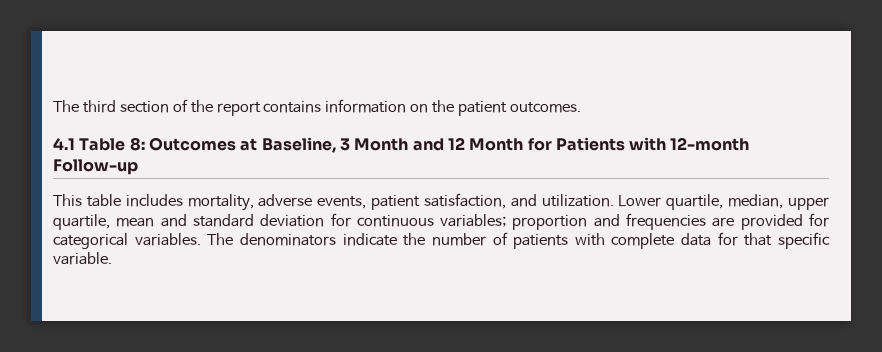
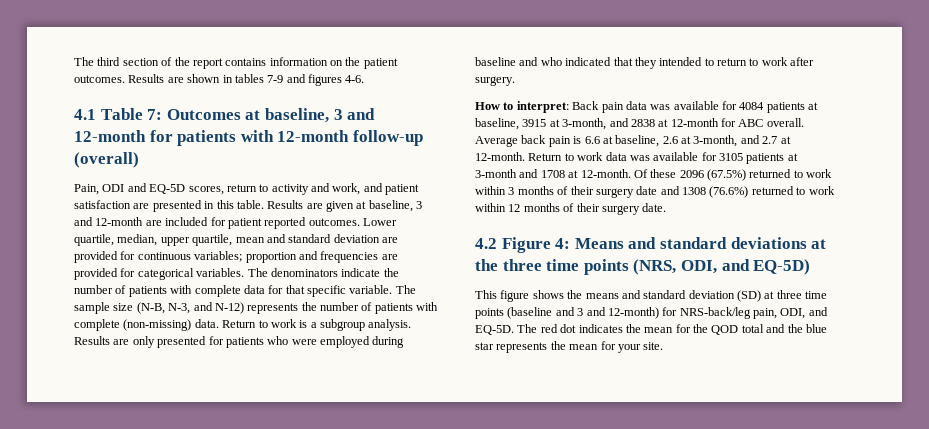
(582, 107) none -> [128,74,365,86] Results are shown in tables 7-9 and figures 4-6.
[129,137,145,151] 8: -> [147,109,163,120] 7:
[261,137,750,153] [53,159,138,175] [53,193,614,211] Baseline, 3 Month and 12 Month for Patients with 12-month Follow-up // This table includes mortality, adverse events, patient satisfaction, and utilization. -> [264,108,376,123] [74,130,423,146] [74,152,139,168] [74,183,420,195] [74,200,423,212] [74,217,360,229] baseline, 3 and 12-month for patients with 12-month follow-up (overall) // Pain, ODI and EQ-5D scores, return to activity and work, and patient satisfaction are presented in this table. Results are given at baseline, 3 and 12-month are included for patient reported outcomes.
(325, 220) none -> [382,237,398,243] [74,251,118,263] are provided
(112, 258) none -> [395,285,416,294] [74,302,439,314] [74,319,412,331] [74,336,405,348] [475,57,815,69] [475,76,515,86] [475,101,819,113] [475,118,804,130] [475,135,791,147] [475,152,798,164] [475,169,833,181] [475,186,835,198] [475,203,667,215] [475,237,827,253] [475,259,811,275] [475,290,828,302] [475,307,828,319] [475,324,827,335] [475,341,664,353] The sample size (N-B, N-3, and N-12) represents the number of patients with complete (non-missing) data. Return to work is a subgroup analysis. Results are only presented for patients who were employed during baseline and who indicated that they intended to return to work after surgery. // How to interpret: Back pain data was available for 4084 patients at baseline, 3915 at 3-month, and 2838 at 12-month for ABC overall. Average back pain is 6.6 at baseline, 2.6 at 3-month, and 2.7 at 12-month. Return to work data was available for 3105 patients at 3-month and 1708 at 12-month. Of these 2096 (67.5%) returned to work within 3 months of their surgery date and 1308 (76.6%) returned to work within 12 months of their surgery date. // 4.2 Figure 4: Means and standard deviations at the three time points (NRS, ODI, and EQ-5D) // This figure shows the means and standard deviation (SD) at three time points (baseline and 3 and 12-month) for NRS-back/leg pain, ODI, and EQ-5D. The red dot indicates the mean for the QOD total and the blue star represents the mean for your site.

